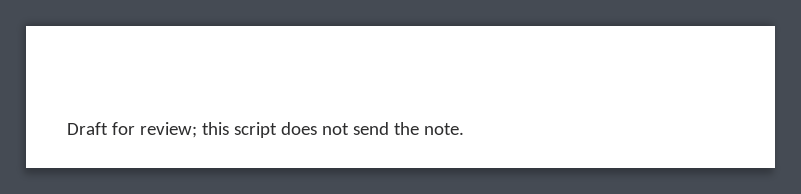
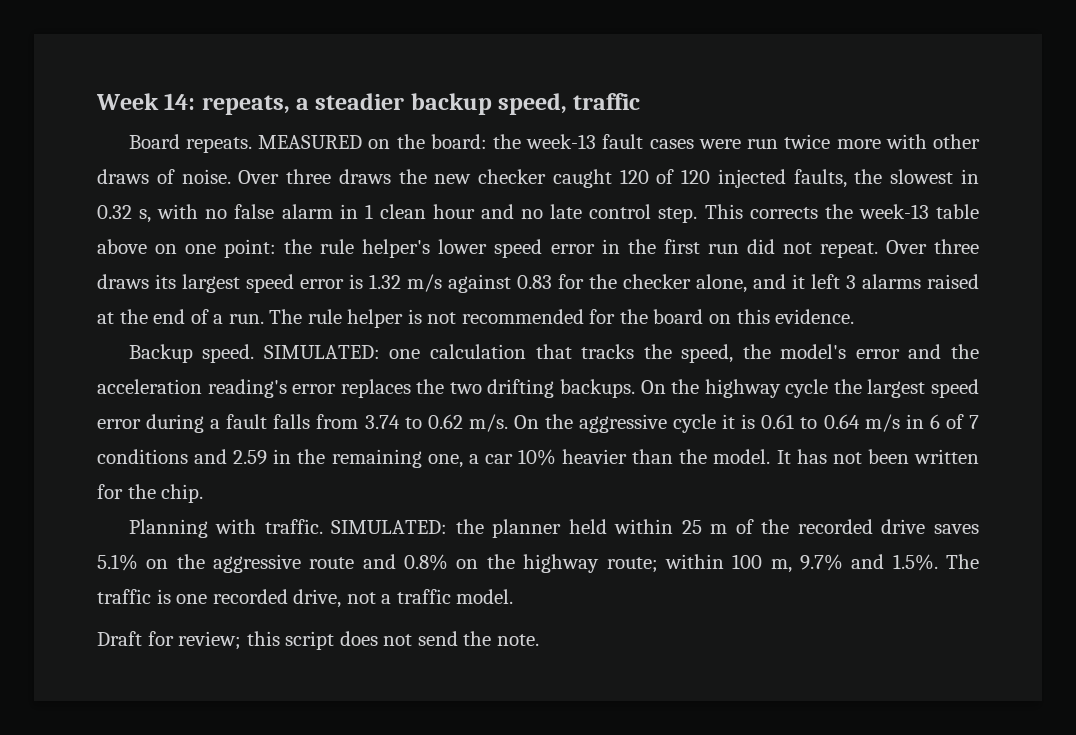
(67, 128) none -> [96,93,641,115] [128,134,981,153] [97,169,979,188] [97,204,979,223] [97,239,979,258] [97,274,979,293] [97,309,855,328] [128,344,979,363] [97,379,979,398] [97,414,979,433] [97,449,979,468] [97,484,204,503] [128,519,979,538] [97,554,980,573] [97,589,514,608] Week 14: repeats, a steadier backup speed, traffic // Board repeats. MEASURED on the board: the week-13 fault cases were run twice more with other draws of noise. Over three draws the new checker caught 120 of 120 injected faults, the slowest in 0.32 s, with no false alarm in 1 clean hour and no late control step. This corrects the week-13 table above on one point: the rule helper's lower speed error in the first run did not repeat. Over three draws its largest speed error is 1.32 m/s against 0.83 for the checker alone, and it left 3 alarms raised at the end of a run. The rule helper is not recommended for the board on this evidence. // Backup speed. SIMULATED: one calculation that tracks the speed, the model's error and the acceleration reading's error replaces the two drifting backups. On the highway cycle the largest speed error during a fault falls from 3.74 to 0.62 m/s. On the aggressive cycle it is 0.61 to 0.64 m/s in 6 of 7 conditions and 2.59 in the remaining one, a car 10% heavier than the model. It has not been written for the chip. // Planning with traffic. SIMULATED: the planner held within 25 m of the recorded drive saves 5.1% on the aggressive route and 0.8% on the highway route; within 100 m, 9.7% and 1.5%. The traffic is one recorded drive, not a traffic model. //

